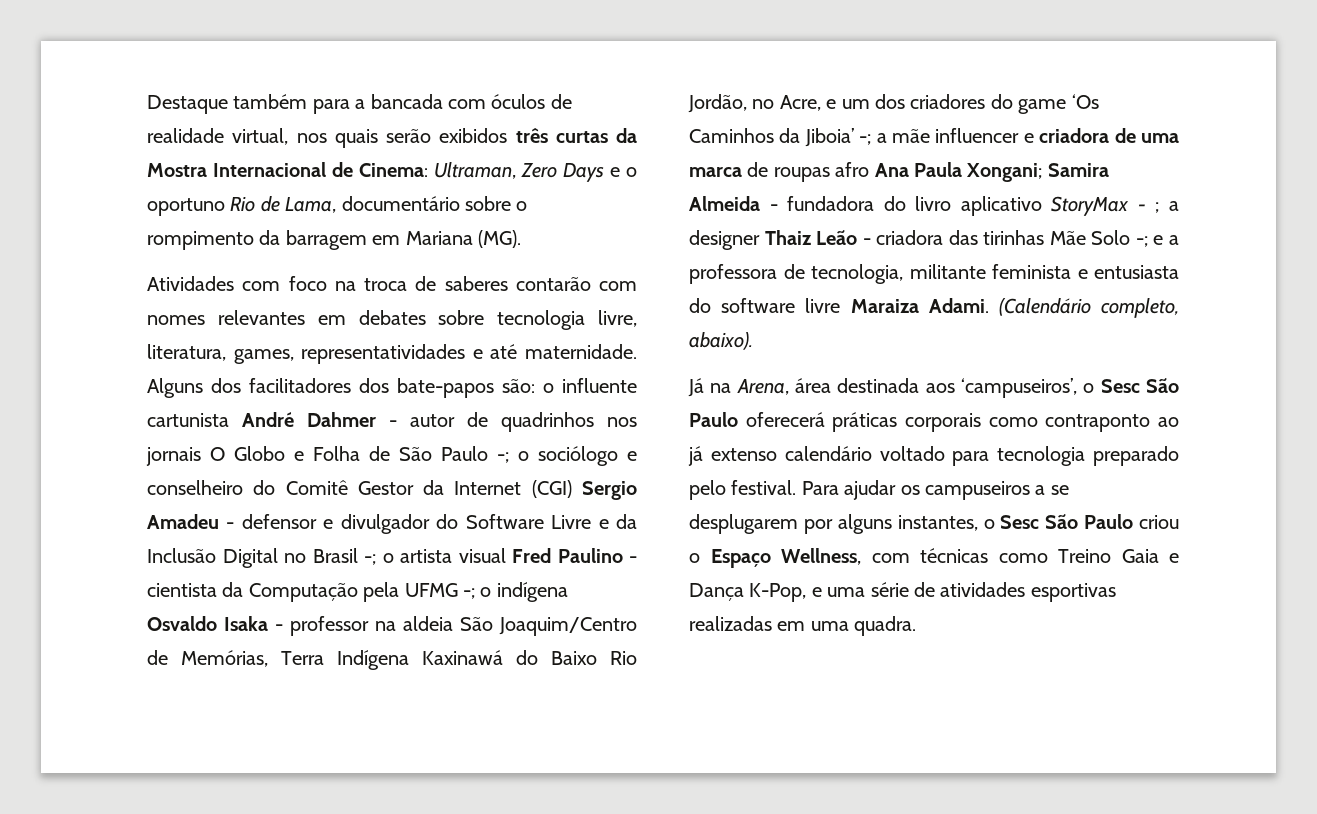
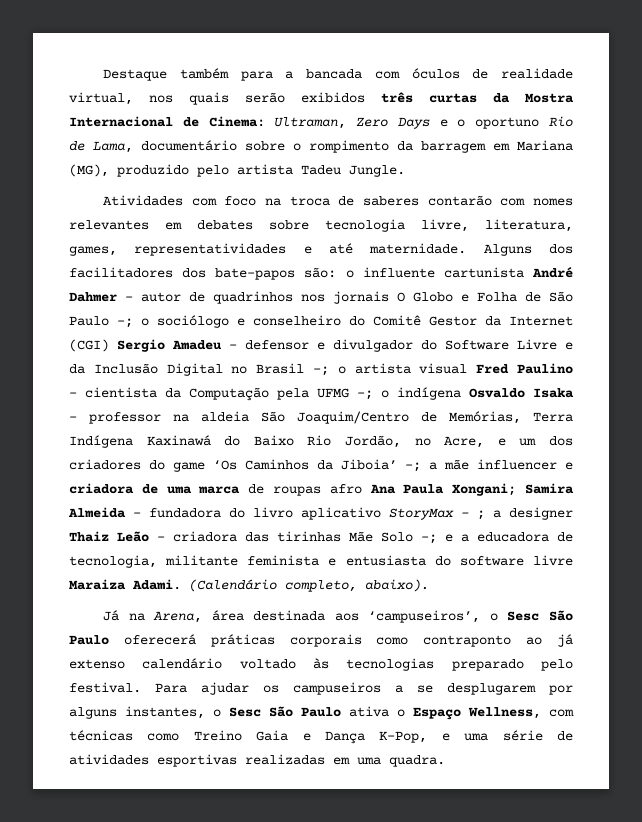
[478,230,521,248] (MG). -> [69,164,405,177] (MG), produzido pelo artista Tadeu Jungle.
[689,264,777,284] professora -> [477,532,549,542] educadora
[952,446,1086,466] para tecnologia -> [313,658,435,671] às tecnologias
[1139,515,1179,529] criou -> [349,706,389,717] ativa

